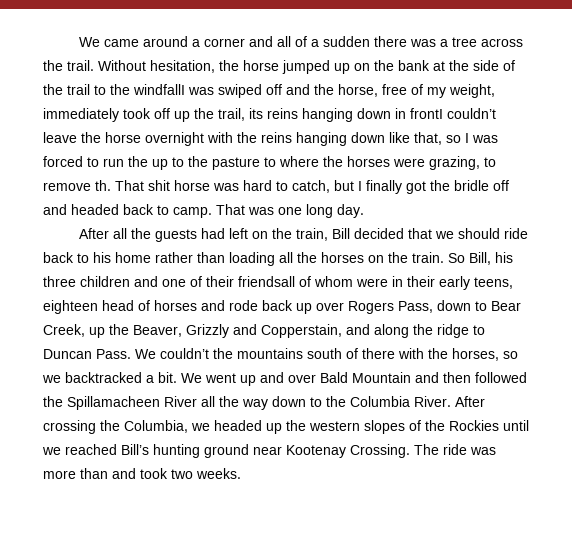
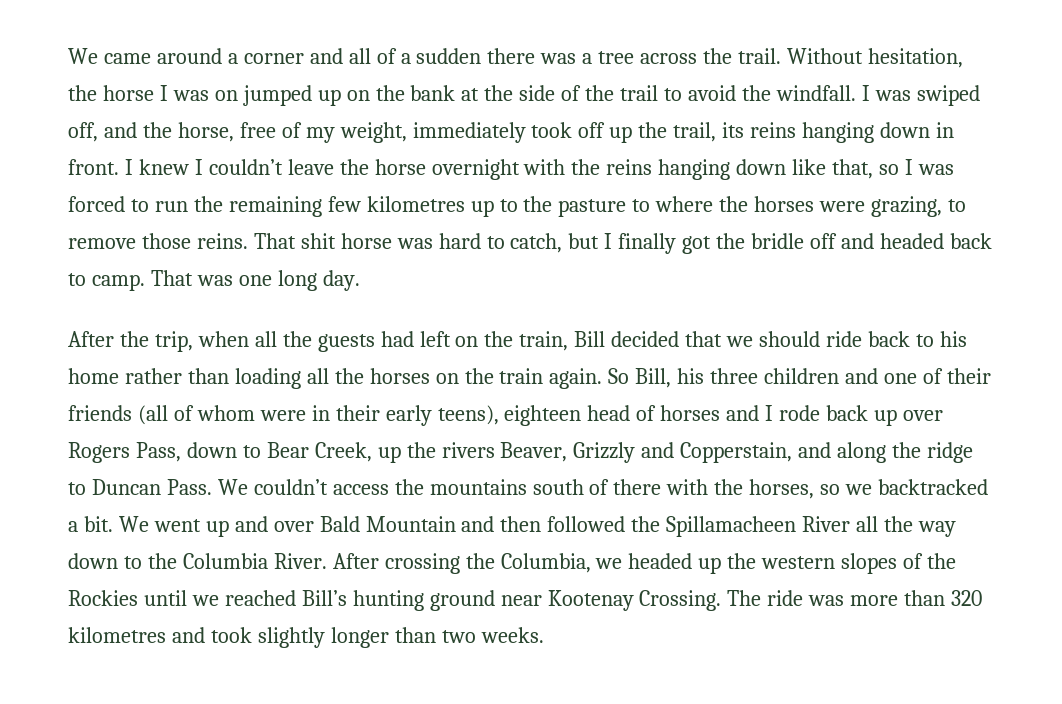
(279, 65) none -> [159,85,238,101] I was on
[110,84,185,95] the windfallI -> [687,85,870,101] avoid the windfall. I
[266,84,282,95] off -> [68,122,98,142] off,
[410,108,443,119] frontI -> [68,159,203,175] front. I knew I
(148, 161) none -> [228,196,465,217] remaining few kilometres
[95,180,111,191] th. -> [141,233,248,249] those reins.
(109, 233) none -> [119,331,249,352] the trip, when
[412,252,444,263] train. -> [499,368,603,389] train again.
[238,276,295,287] friendsall -> [68,405,168,425] friends (all
[474,277,513,289] teens, -> [437,405,499,425] teens),
(225, 305) none -> [765,405,774,421] I
(129, 329) none -> [441,442,495,458] rivers
(209, 353) none -> [332,484,389,495] access
[112,468,168,479] and took -> [951,590,983,606] [68,627,436,648] 320 kilometres and took slightly longer than

